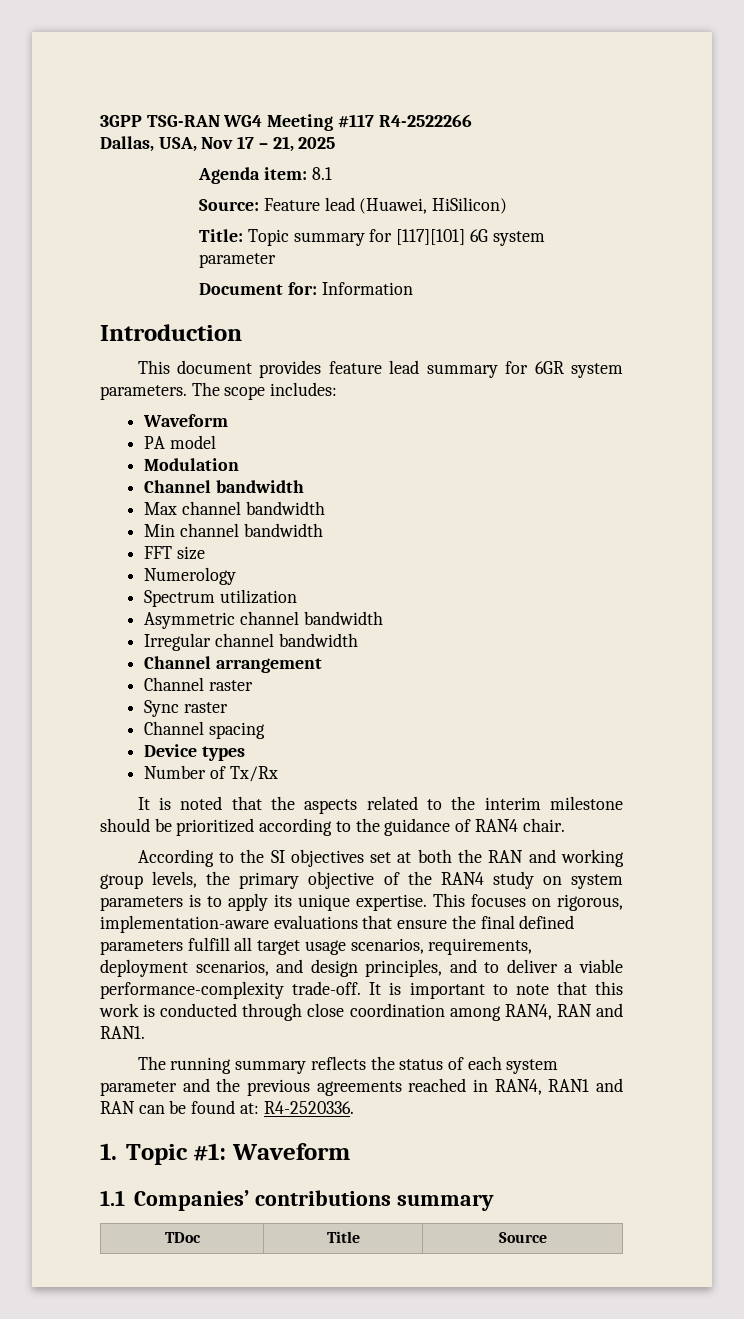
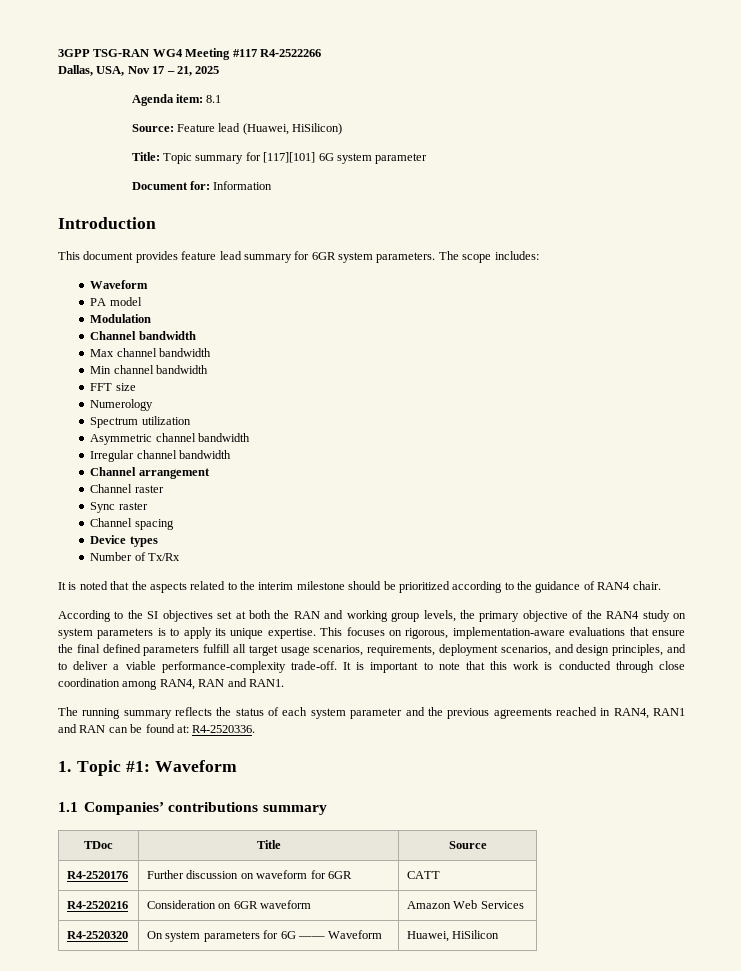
(547, 1237) none -> [67,871,129,879] [147,870,352,879] [407,871,441,879] [67,901,129,909] [147,900,312,909] [407,900,524,909] [67,931,129,939] [147,930,383,942] [407,930,500,942] // R4-2520176 | Further discussion on waveform for 6GR | CATT // R4-2520216 | Consideration on 6GR waveform | Amazon Web Services // R4-2520320 | On system parameters for 6G —— Waveform | Huawei, HiSilicon

